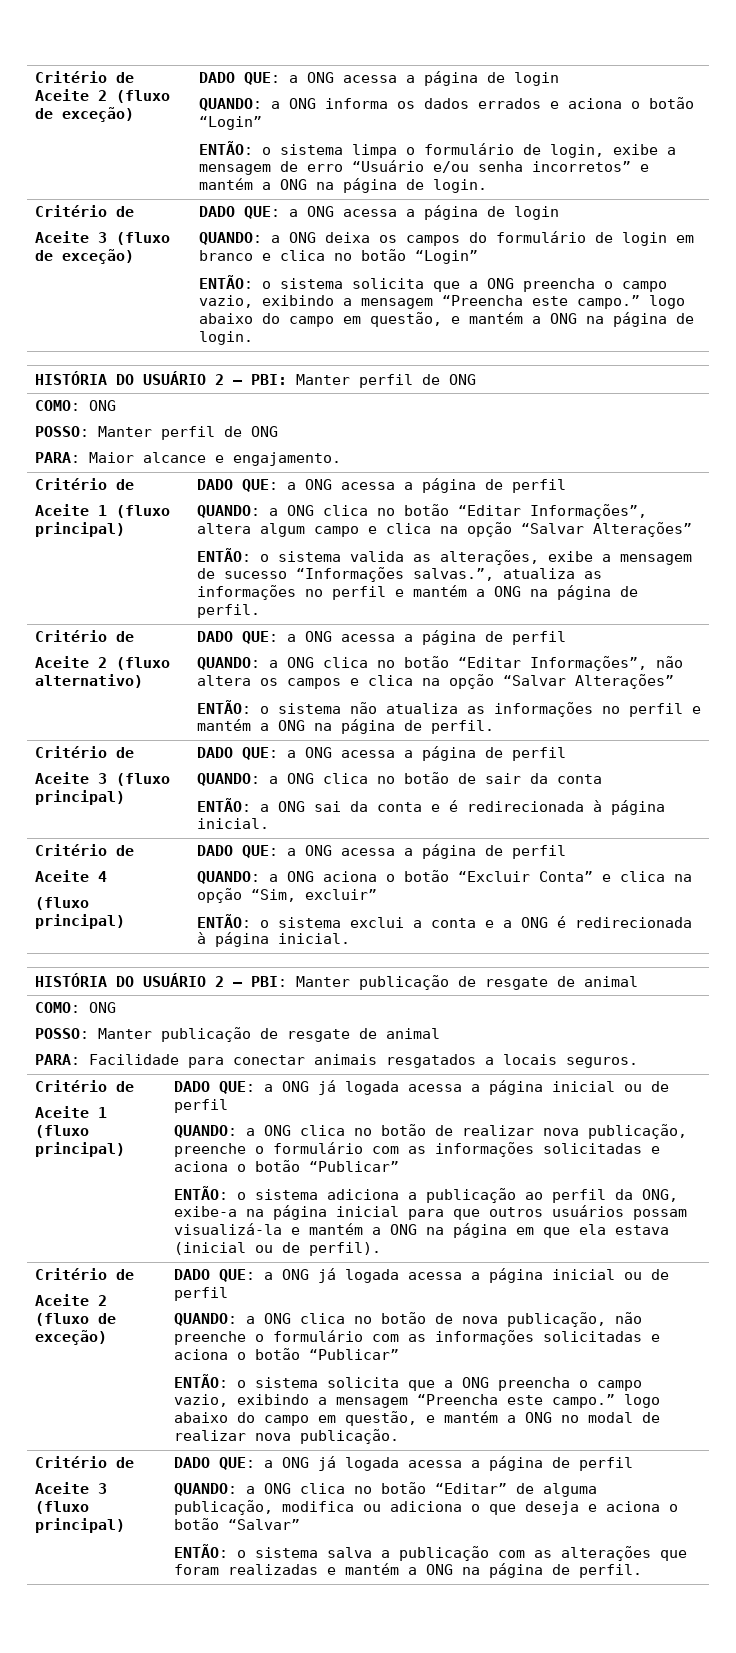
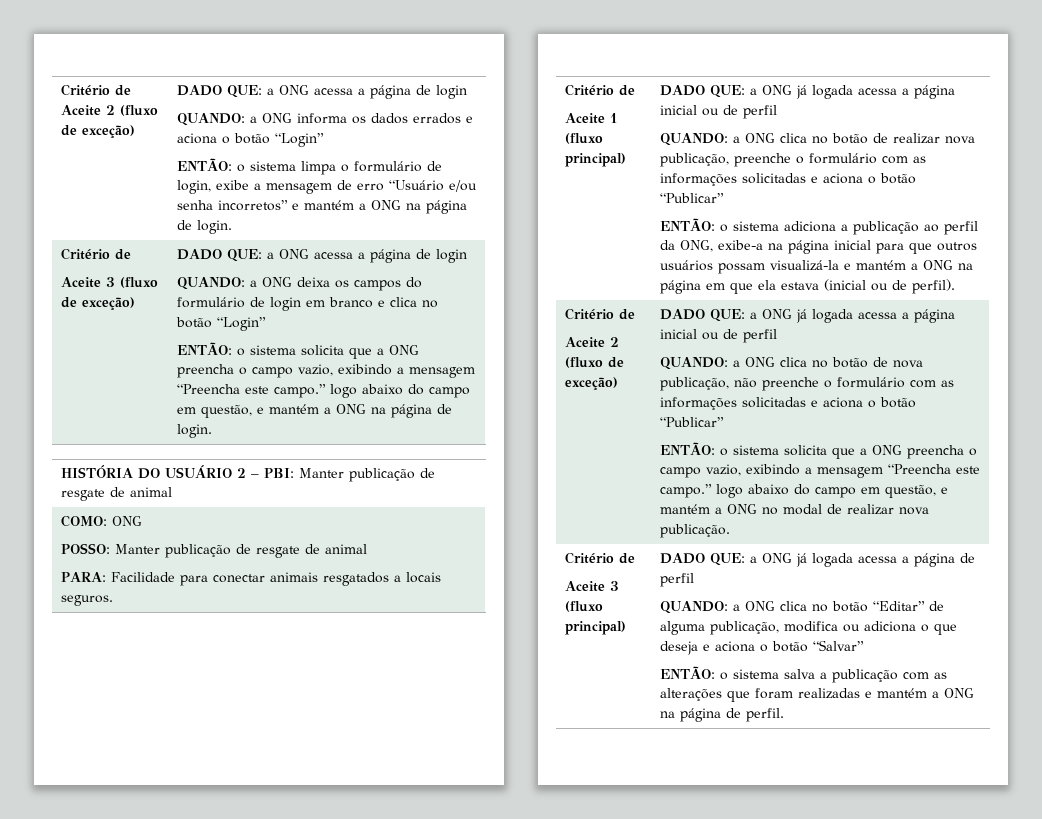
[34,371,476,388] [34,400,116,411] [34,426,278,440] [34,452,341,466] [34,478,134,490] [34,504,170,518] [34,522,125,537] [196,478,566,493] [196,504,647,519] [196,522,692,537] [196,548,692,565] [196,567,602,582] [196,585,638,600] [196,604,260,618] [34,630,134,642] [34,656,170,670] [34,674,143,688] [196,630,566,645] [196,656,683,671] [196,674,674,689] [196,700,701,717] [196,719,494,734] [34,746,134,758] [34,772,170,786] [34,790,125,805] [196,746,566,761] [196,772,602,786] [196,798,665,815] [196,818,269,829] [34,844,134,856] [34,870,107,882] [34,897,89,910] [34,914,125,929] [196,844,566,859] [196,870,692,884] [196,888,377,903] [196,914,692,928] [196,932,350,947] // HISTÓRIA DO USUÁRIO 2 – PBI: Manter perfil de ONG // COMO: ONG // POSSO: Manter perfil de ONG // PARA: Maior alcance e engajamento. // Critério de // Aceite 1 (fluxo principal) | DADO QUE: a ONG acessa a página de perfil // QUANDO: a ONG clica no botão “Editar Informações”, altera algum campo e clica na opção “Salvar Alterações” // ENTÃO: o sistema valida as alterações, exibe a mensagem de sucesso “Informações salvas.”, atualiza as informações no perfil e mantém a ONG na página de perfil. // Critério de // Aceite 2 (fluxo alternativo) | DADO QUE: a ONG acessa a página de perfil // QUANDO: a ONG clica no botão “Editar Informações”, não altera os campos e clica na opção “Salvar Alterações” // ENTÃO: o sistema não atualiza as informações no perfil e mantém a ONG na página de perfil. // Critério de // Aceite 3 (fluxo principal) | DADO QUE: a ONG acessa a página de perfil // QUANDO: a ONG clica no botão de sair da conta // ENTÃO: a ONG sai da conta e é redirecionada à página inicial. // Critério de // Aceite 4 // (fluxo principal) | DADO QUE: a ONG acessa a página de perfil // QUANDO: a ONG aciona o botão “Excluir Conta” e clica na opção “Sim, excluir” // ENTÃO: o sistema exclui a conta e a ONG é redirecionada à página inicial. -> (212, 431) none

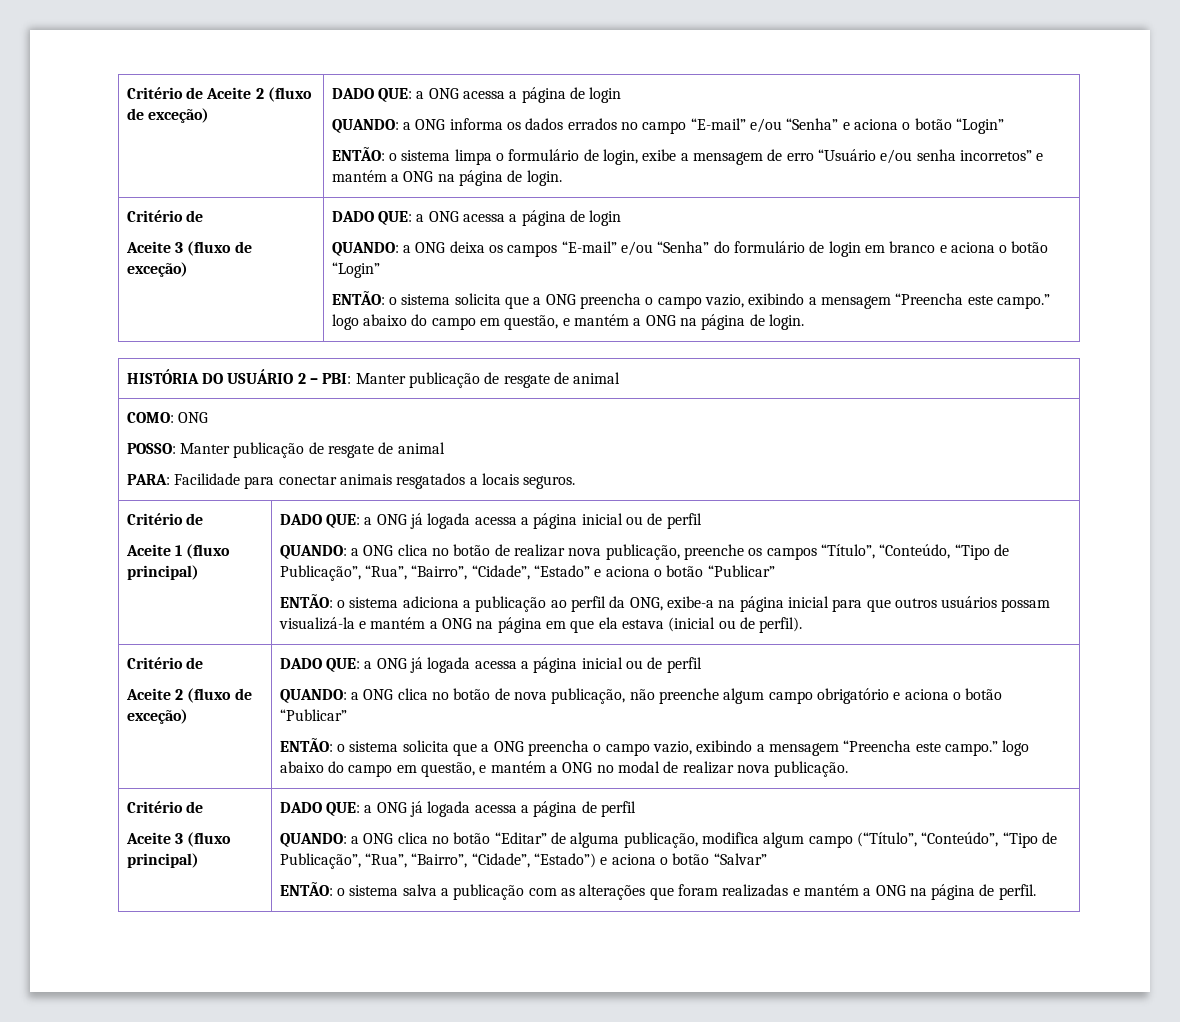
(461, 118) none -> [620,118,839,134] no campo “E-mail” e/ou “Senha”
(401, 285) none -> [561,241,710,256] “E-mail” e/ou “Senha”
[389,297,438,308] clica no -> [950,242,1008,253] aciona o
[795,153,926,164] [659,173,806,186] o formulário com as informações solicitadas -> [748,544,1009,560] [279,565,590,581] os campos “Título”, “Conteúdo, “Tipo de Publicação”, “Rua”, “Bairro”, “Cidade”, “Estado”
[823,377,954,388] [659,397,806,410] o formulário com as informações solicitadas -> [723,688,889,704] algum campo obrigatório
[842,621,957,635] [659,641,698,655] ou adiciona o que deseja -> [763,832,1057,848] [279,853,596,869] algum campo (“Título”, “Conteúdo”, “Tipo de Publicação”, “Rua”, “Bairro”, “Cidade”, “Estado”)

